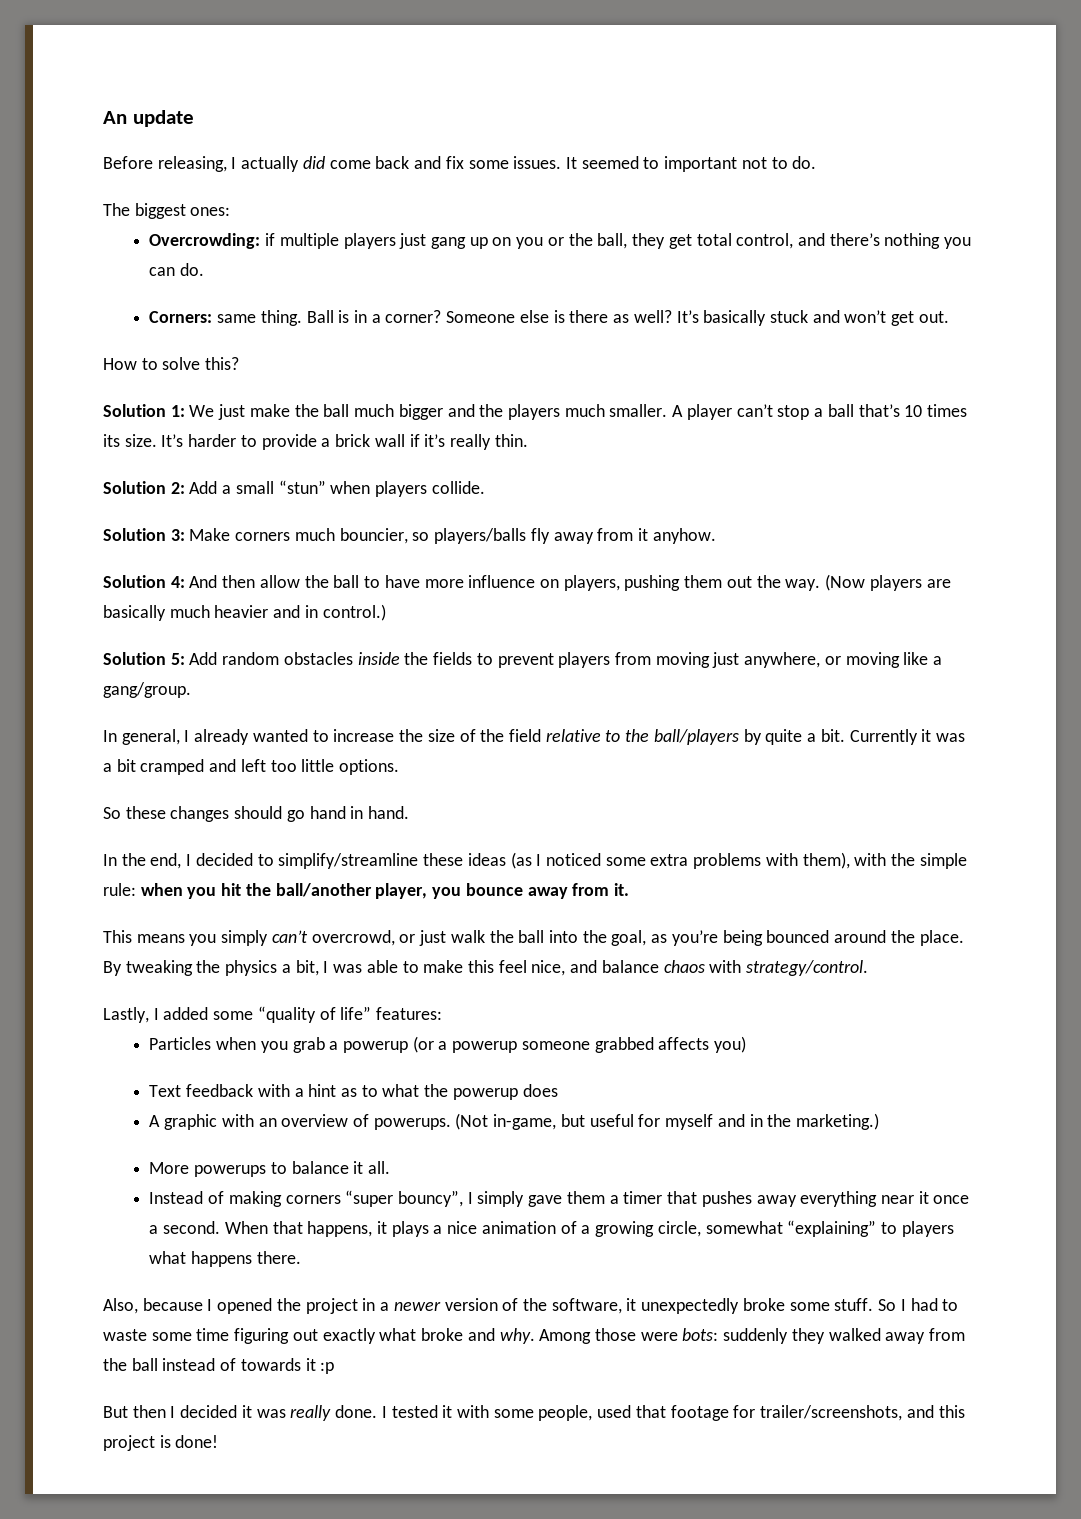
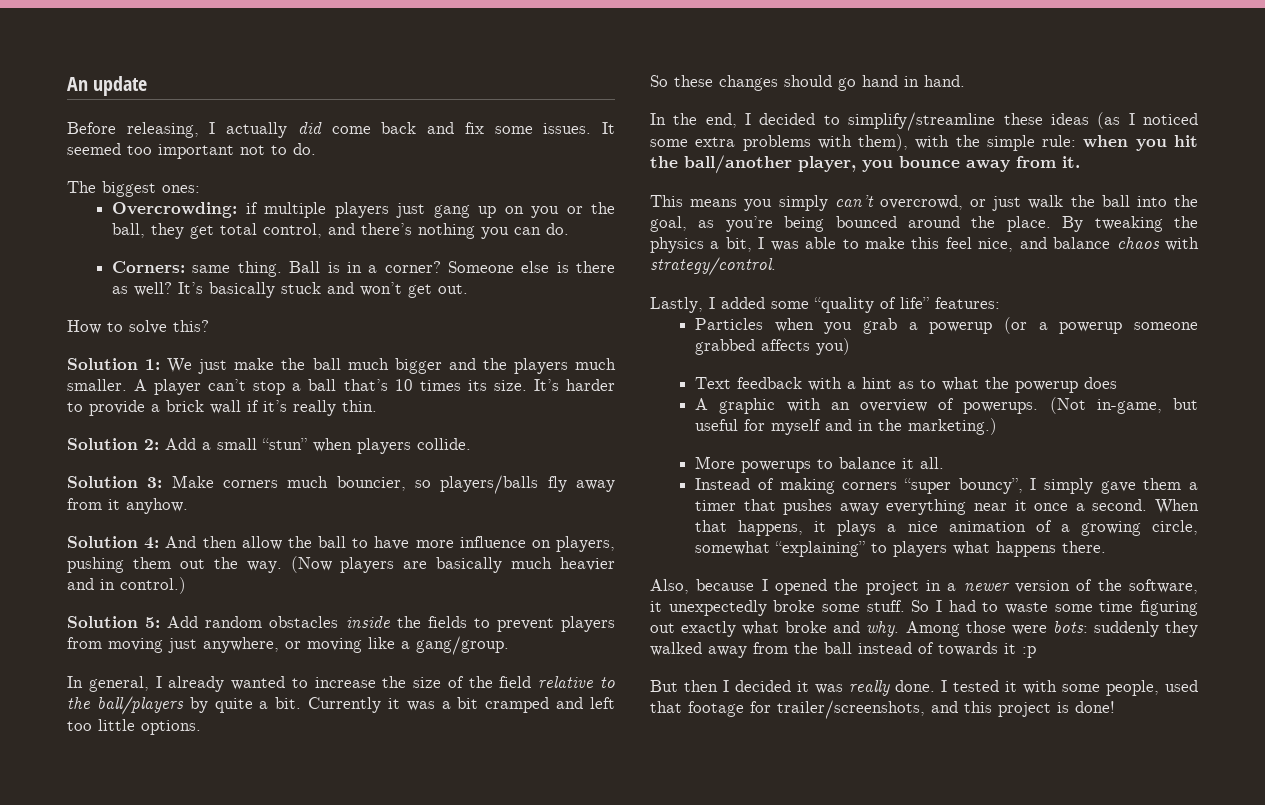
[643,157,660,169] to -> [127,145,152,155] too

